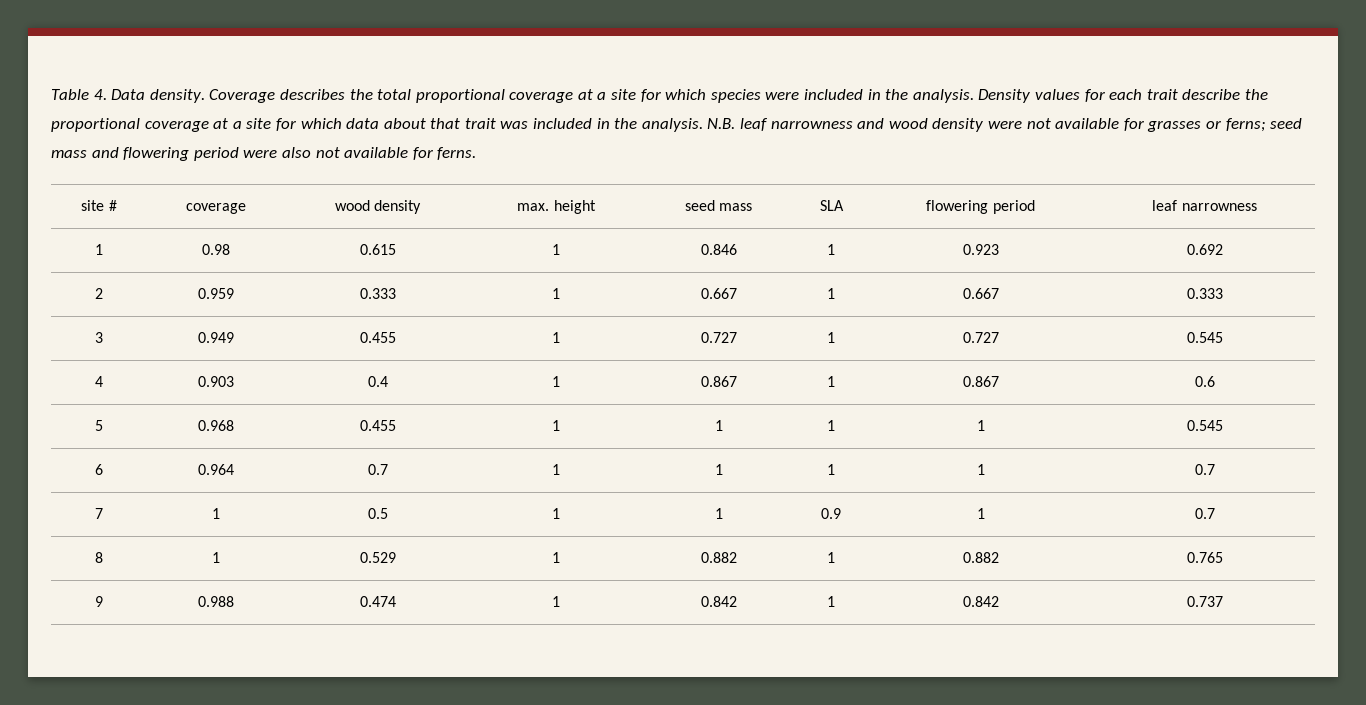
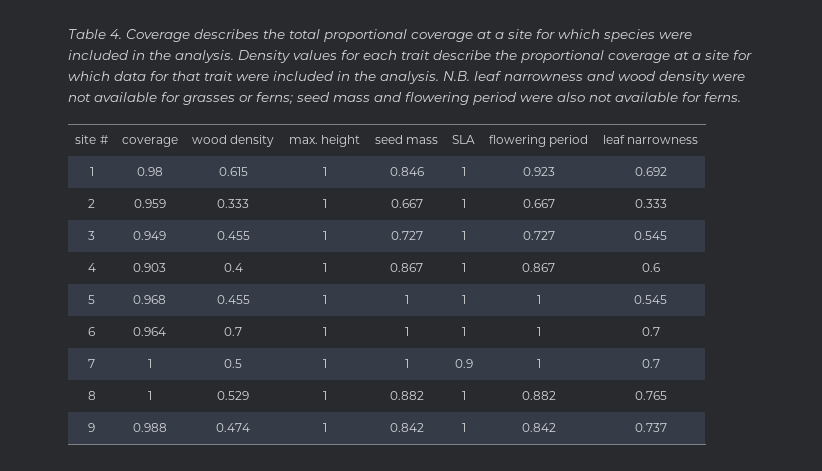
[111,89,205,103] Data density. -> (122, 34) none
[383,118,426,129] about -> [150,71,169,81] for
[500,121,529,129] was -> [236,74,269,81] were

